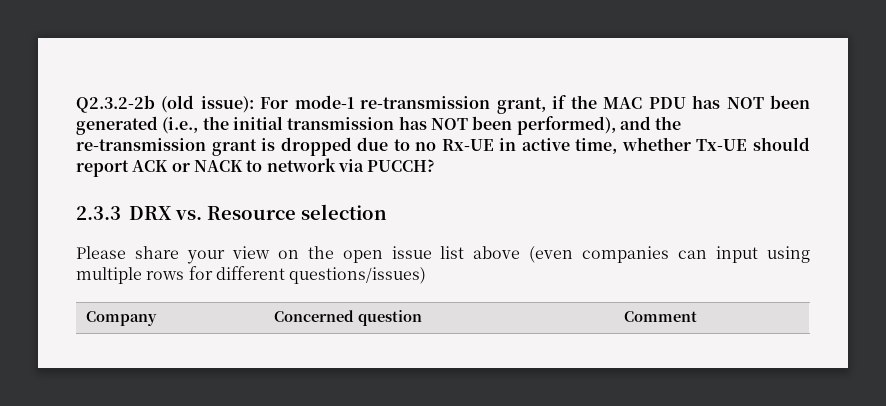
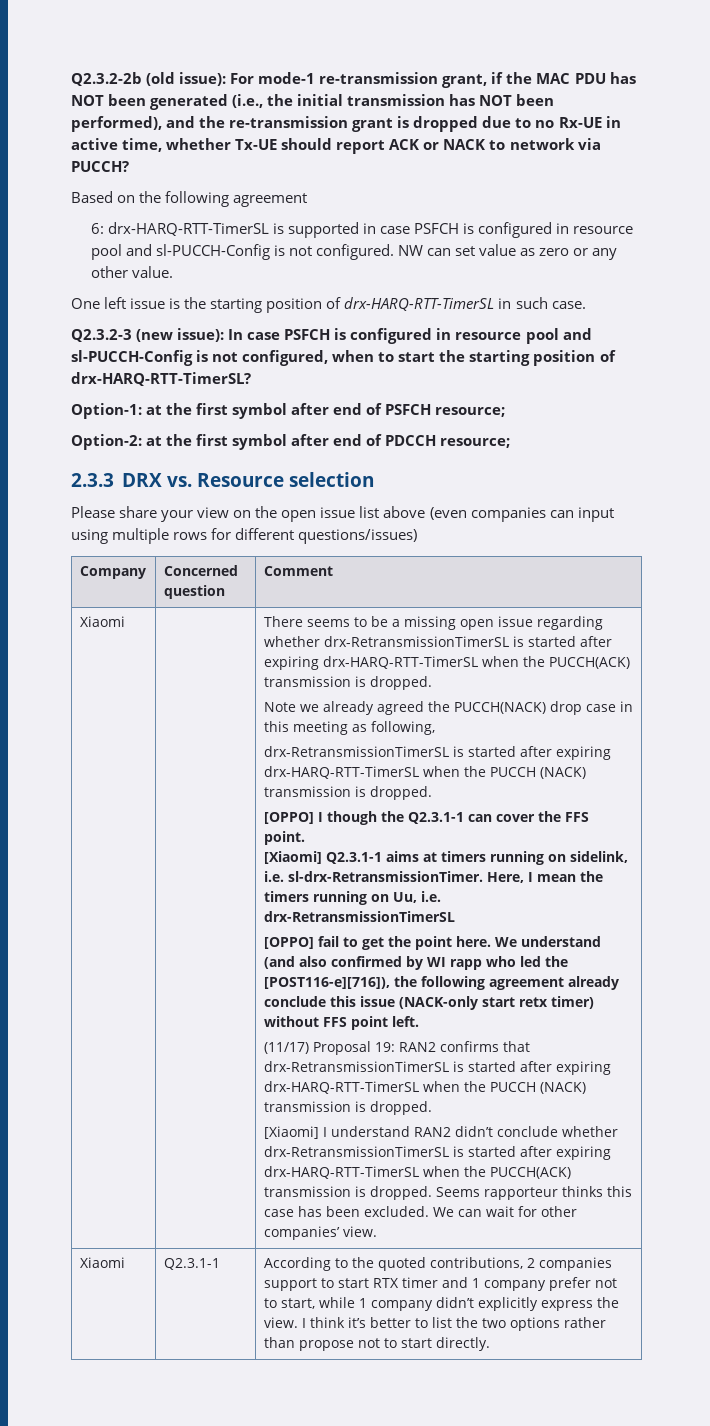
(436, 165) none -> [71,191,308,207] [90,222,634,238] [90,244,618,260] [90,266,173,278] [71,297,586,313] [71,328,592,344] [71,350,616,366] [71,372,251,386] [71,403,506,419] [71,434,511,450] // Based on the following agreement // 6: drx-HARQ-RTT-TimerSL is supported in case PSFCH is configured in resource pool and sl-PUCCH-Config is not configured. NW can set value as zero or any other value. // One left issue is the starting position of drx-HARQ-RTT-TimerSL in such case. // Q2.3.2-3 (new issue): In case PSFCH is configured in resource pool and sl-PUCCH-Config is not configured, when to start the starting position of drx-HARQ-RTT-TimerSL? // Option-1: at the first symbol after end of PSFCH resource; // Option-2: at the first symbol after end of PDCCH resource;
(698, 316) none -> [79,616,125,627] [263,616,603,630] [263,636,612,647] [263,656,630,670] [263,676,432,690] [263,701,633,715] [263,721,435,735] [263,746,611,760] [263,766,586,779] [263,786,432,800] [263,811,589,825] [263,831,305,845] [263,851,628,865] [263,871,603,883] [263,891,441,905] [263,911,455,922] [263,936,601,950] [263,956,568,970] [263,976,619,990] [263,996,594,1010] [263,1016,419,1030] [263,1041,530,1055] [263,1061,611,1075] [263,1081,586,1094] [263,1101,432,1115] [263,1126,618,1139] [263,1146,611,1160] [263,1166,571,1179] [263,1186,632,1200] [263,1206,577,1217] [263,1226,377,1240] [79,1257,125,1268] [163,1258,220,1270] [263,1257,612,1271] [263,1277,617,1291] [263,1297,619,1311] [263,1317,606,1331] [263,1337,490,1351] // Xiaomi | | There seems to be a missing open issue regarding whether drx-RetransmissionTimerSL is started after expiring drx-HARQ-RTT-TimerSL when the PUCCH(ACK) transmission is dropped. // Note we already agreed the PUCCH(NACK) drop case in this meeting as following, // drx-RetransmissionTimerSL is started after expiring drx-HARQ-RTT-TimerSL when the PUCCH (NACK) transmission is dropped. // [OPPO] I though the Q2.3.1-1 can cover the FFS point. // [Xiaomi] Q2.3.1-1 aims at timers running on sidelink, i.e. sl-drx-RetransmissionTimer. Here, I mean the timers running on Uu, i.e. drx-RetransmissionTimerSL // [OPPO] fail to get the point here. We understand (and also confirmed by WI rapp who led the [POST116-e][716]), the following agreement already conclude this issue (NACK-only start retx timer) without FFS point left. // (11/17) Proposal 19: RAN2 confirms that drx-RetransmissionTimerSL is started after expiring drx-HARQ-RTT-TimerSL when the PUCCH (NACK) transmission is dropped. // [Xiaomi] I understand RAN2 didn’t conclude whether drx-RetransmissionTimerSL is started after expiring drx-HARQ-RTT-TimerSL when the PUCCH(ACK) transmission is dropped. Seems rapporteur thinks this case has been excluded. We can wait for other companies’ view. // Xiaomi | Q2.3.1-1 | According to the quoted contributions, 2 companies support to start RTX timer and 1 company prefer not to start, while 1 company didn’t explicitly express the view. I think it’s better to list the two options rather than propose not to start directly.

